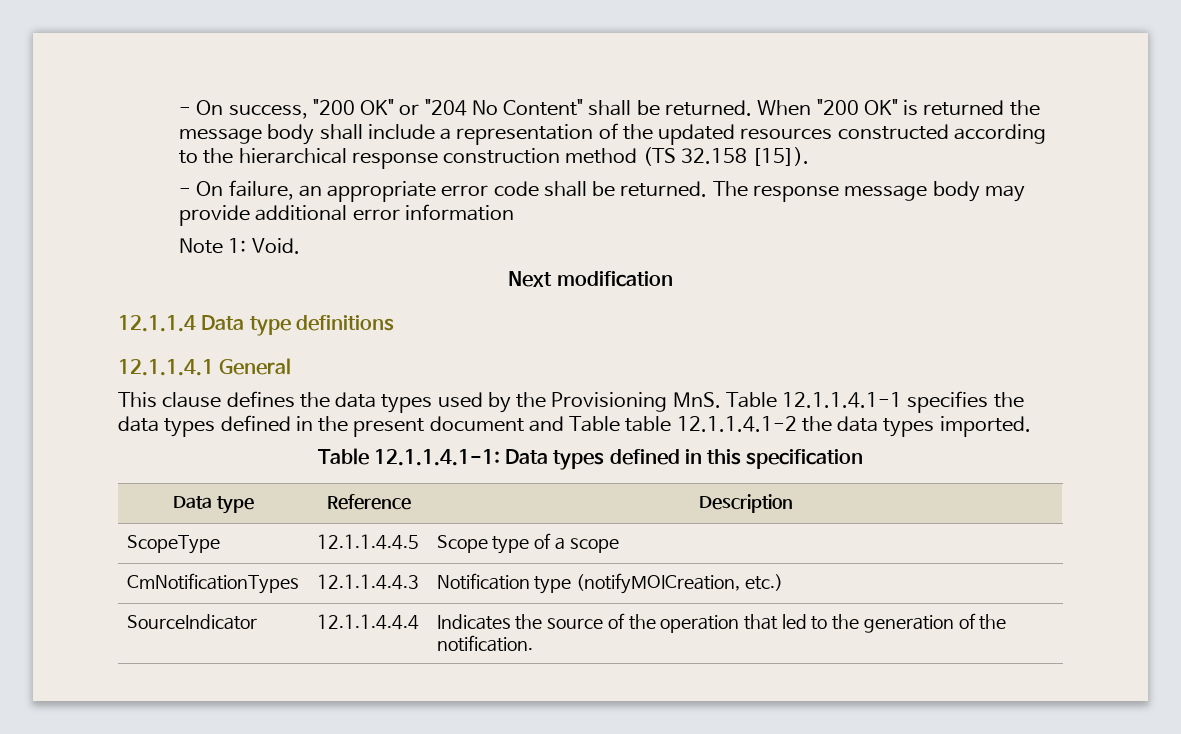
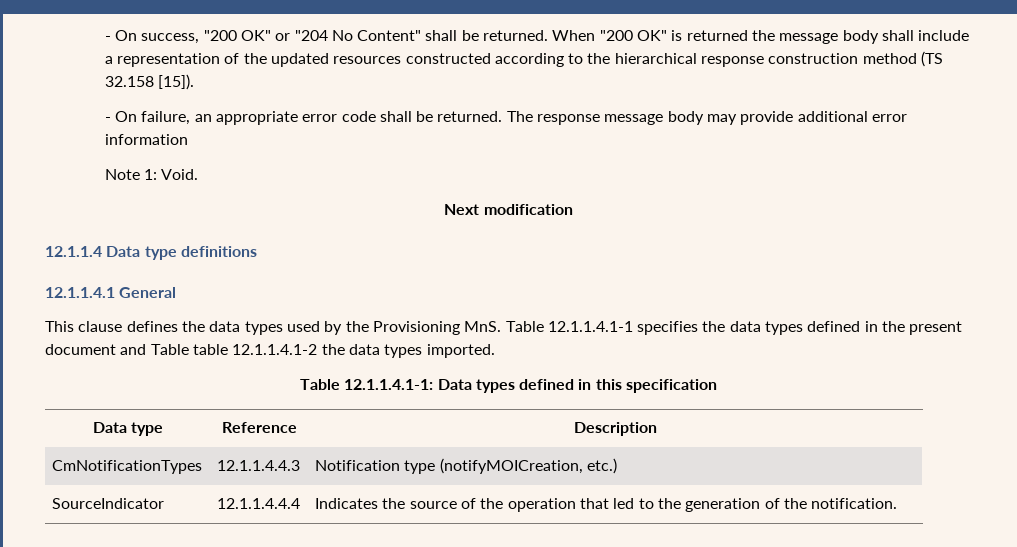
[126,535,220,554] [316,534,419,550] [436,533,619,554] // ScopeType | 12.1.1.4.4.5 | Scope type of a scope -> (658, 429) none

